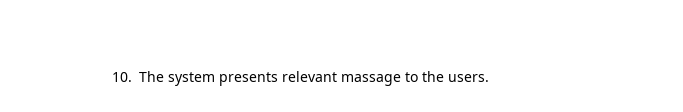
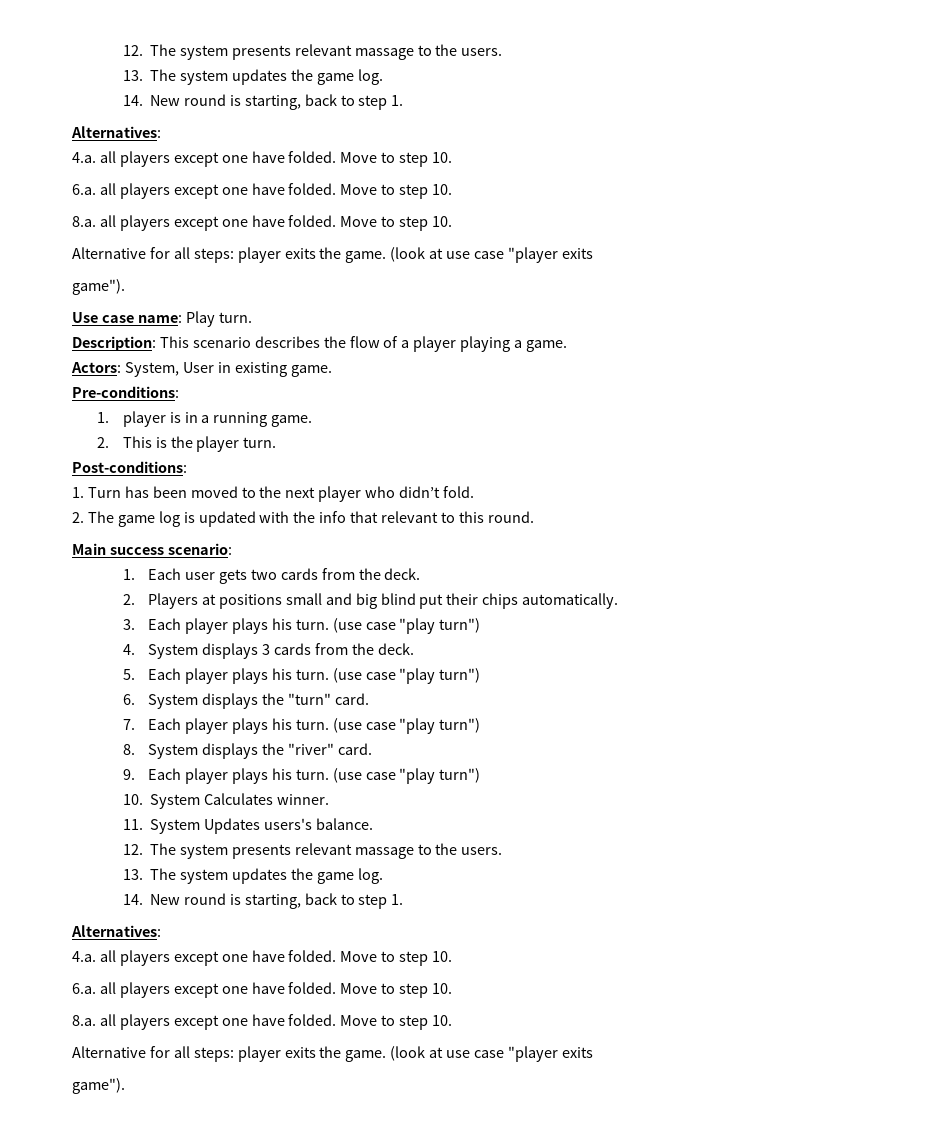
[111,71,489,86] 10. The system presents relevant massage to the users. -> [122,44,503,60] [122,69,383,85] [122,94,404,110] [71,126,161,138] [72,151,453,167] [72,183,453,199] [72,215,453,231] [72,247,593,263] [72,279,125,295] [72,311,252,327] [72,336,568,352] [71,362,332,377] [72,386,179,398] [97,411,313,427] [97,436,277,452] [72,461,187,473] [72,486,475,502] [72,511,534,527] [72,543,232,555] [122,568,421,584] [122,593,619,609] [122,618,481,634] [122,643,414,659] [122,668,481,684] [122,693,369,709] [122,718,481,734] [122,743,372,759] [122,768,481,784] [122,793,329,809] [122,818,373,834] [122,843,503,859] [122,868,383,884] [122,893,404,909] [71,925,161,937] [72,950,453,966] [72,982,453,998] [72,1014,453,1030] [72,1046,593,1062] [72,1078,125,1094] 12. The system presents relevant massage to the users. // 13. The system updates the game log. // 14. New round is starting, back to step 1. // Alternatives: // 4.a. all players except one have folded. Move to step 10. // 6.a. all players except one have folded. Move to step 10. // 8.a. all players except one have folded. Move to step 10. // Alternative for all steps: player exits the game. (look at use case "player exits // game"). // Use case name: Play turn. // Description: This scenario describes the flow of a player playing a game. // Actors: System, User in existing game. // Pre-conditions: // 1. player is in a running game. // 2. This is the player turn. // Post-conditions: // 1. Turn has been moved to the next player who didn’t fold. // 2. The game log is updated with the info that relevant to this round. // Main success scenario: // 1. Each user gets two cards from the deck. // 2. Players at positions small and big blind put their chips automatically. // 3. Each player plays his turn. (use case "play turn") // 4. System displays 3 cards from the deck. // 5. Each player plays his turn. (use case "play turn") // 6. System displays the "turn" card. // 7. Each player plays his turn. (use case "play turn") // 8. System displays the "river" card. // 9. Each player plays his turn. (use case "play turn") // 10. System Calculates winner. // 11. System Updates users's balance. // 12. The system presents relevant massage to the users. // 13. The system updates the game log. // 14. New round is starting, back to step 1. // Alternatives: // 4.a. all players except one have folded. Move to step 10. // 6.a. all players except one have folded. Move to step 10. // 8.a. all players except one have folded. Move to step 10. // Alternative for all steps: player exits the game. (look at use case "player exits // game").

